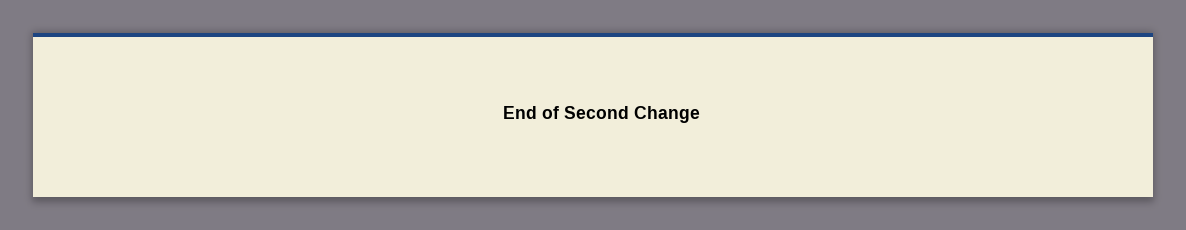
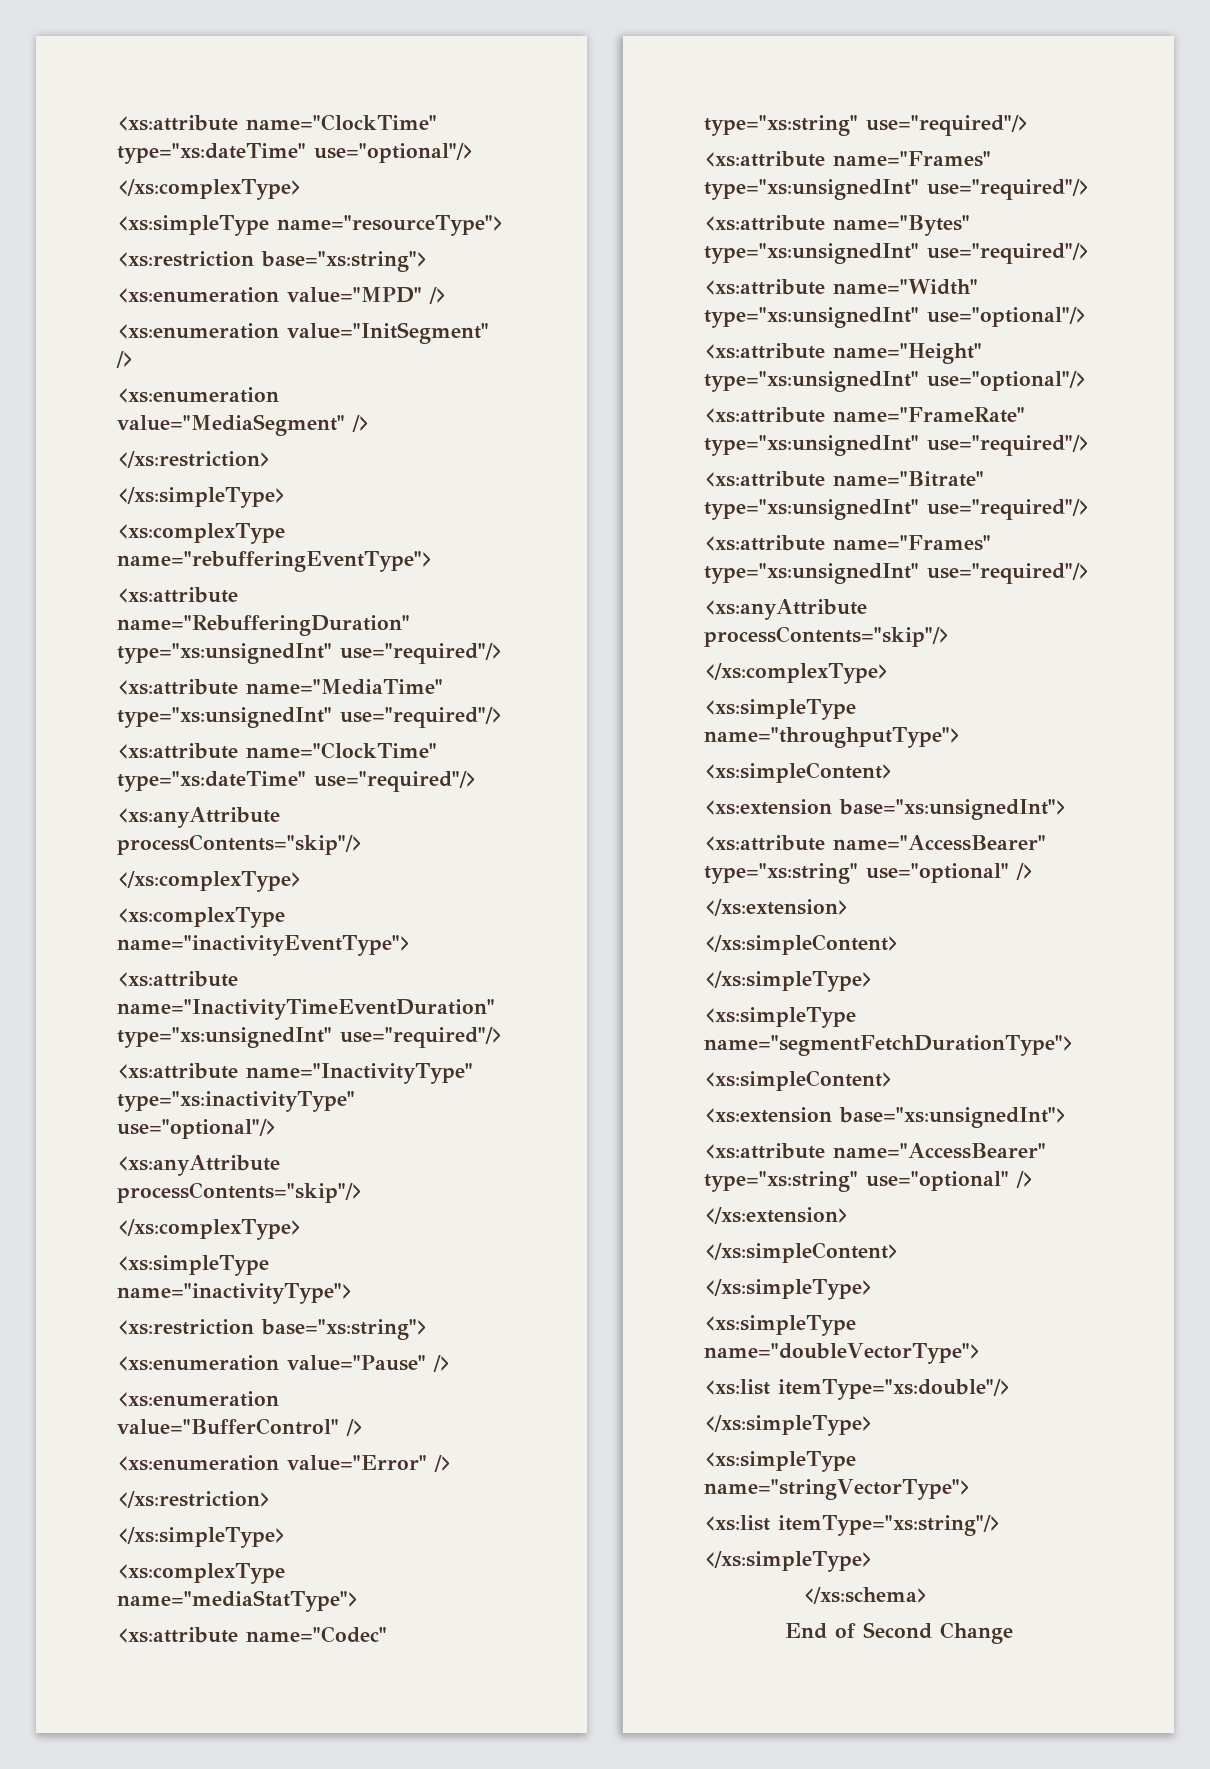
(503, 112) none -> [117,114,437,131] [117,143,474,164] [117,179,302,200] [117,215,504,236] [117,251,428,272] [117,287,447,304] [117,322,489,344] [116,351,134,368] [117,387,279,403] [117,414,370,436] [117,451,271,468] [117,487,286,508] [117,523,285,544] [117,551,433,572] [117,587,238,603] [117,615,410,636] [117,643,503,664] [117,679,443,695] [117,707,503,728] [117,742,437,759] [117,771,477,792] [117,807,280,828] [117,834,363,855] [117,871,302,892] [117,907,285,928] [117,935,411,956] [117,971,238,987] [117,999,495,1020] [117,1027,503,1048] [117,1063,473,1084] [117,1091,355,1112] [117,1119,277,1139] [117,1155,280,1176] [117,1182,363,1203] [117,1219,302,1240] [117,1255,269,1276] [117,1283,353,1304] [117,1319,428,1340] [117,1355,451,1372] [117,1391,279,1407] [117,1418,364,1436] [117,1455,452,1472] [117,1491,271,1508] [117,1527,286,1548] [117,1563,285,1584] [117,1590,359,1612] [117,1626,387,1643] [704,115,1029,136] [704,151,991,167] [704,179,1090,200] [704,215,970,236] [704,243,1090,264] [704,279,978,295] [704,307,1087,328] [704,343,982,364] [704,371,1087,392] [704,407,1025,423] [704,435,1090,456] [704,471,984,487] [704,499,1090,520] [704,535,991,551] [704,563,1090,584] [704,599,867,620] [704,626,950,647] [704,663,889,684] [704,699,856,720] [704,727,961,748] [704,762,893,783] [704,799,1067,820] [704,835,1046,851] [704,863,1034,884] [704,899,849,916] [704,934,899,955] [704,971,873,992] [704,1007,856,1028] [704,1035,1074,1056] [704,1070,893,1091] [704,1107,1067,1128] [704,1143,1046,1159] [704,1171,1034,1192] [704,1207,849,1224] [704,1242,899,1263] [704,1279,873,1300] [704,1315,856,1336] [704,1343,981,1364] [704,1379,1011,1400] [704,1415,873,1436] [704,1451,856,1472] [704,1479,971,1500] [704,1515,1001,1536] [704,1551,873,1572] [803,1587,929,1604] <xs:attribute name="ClockTime" type="xs:dateTime" use="optional"/> // </xs:complexType> // <xs:simpleType name="resourceType"> // <xs:restriction base="xs:string"> // <xs:enumeration value="MPD" /> // <xs:enumeration value="InitSegment" /> // <xs:enumeration value="MediaSegment" /> // </xs:restriction> // </xs:simpleType> // <xs:complexType name="rebufferingEventType"> // <xs:attribute name="RebufferingDuration" type="xs:unsignedInt" use="required"/> // <xs:attribute name="MediaTime" type="xs:unsignedInt" use="required"/> // <xs:attribute name="ClockTime" type="xs:dateTime" use="required"/> // <xs:anyAttribute processContents="skip"/> // </xs:complexType> // <xs:complexType name="inactivityEventType"> // <xs:attribute name="InactivityTimeEventDuration" type="xs:unsignedInt" use="required"/> // <xs:attribute name="InactivityType" type="xs:inactivityType" use="optional"/> // <xs:anyAttribute processContents="skip"/> // </xs:complexType> // <xs:simpleType name="inactivityType"> // <xs:restriction base="xs:string"> // <xs:enumeration value="Pause" /> // <xs:enumeration value="BufferControl" /> // <xs:enumeration value="Error" /> // </xs:restriction> // </xs:simpleType> // <xs:complexType name="mediaStatType"> // <xs:attribute name="Codec" type="xs:string" use="required"/> // <xs:attribute name="Frames" type="xs:unsignedInt" use="required"/> // <xs:attribute name="Bytes" type="xs:unsignedInt" use="required"/> // <xs:attribute name="Width" type="xs:unsignedInt" use="optional"/> // <xs:attribute name="Height" type="xs:unsignedInt" use="optional"/> // <xs:attribute name="FrameRate" type="xs:unsignedInt" use="required"/> // <xs:attribute name="Bitrate" type="xs:unsignedInt" use="required"/> // <xs:attribute name="Frames" type="xs:unsignedInt" use="required"/> // <xs:anyAttribute processContents="skip"/> // </xs:complexType> // <xs:simpleType name="throughputType"> // <xs:simpleContent> // <xs:extension base="xs:unsignedInt"> // <xs:attribute name="AccessBearer" type="xs:string" use="optional" /> // </xs:extension> // </xs:simpleContent> // </xs:simpleType> // <xs:simpleType name="segmentFetchDurationType"> // <xs:simpleContent> // <xs:extension base="xs:unsignedInt"> // <xs:attribute name="AccessBearer" type="xs:string" use="optional" /> // </xs:extension> // </xs:simpleContent> // </xs:simpleType> // <xs:simpleType name="doubleVectorType"> // <xs:list itemType="xs:double"/> // </xs:simpleType> // <xs:simpleType name="stringVectorType"> // <xs:list itemType="xs:string"/> // </xs:simpleType> // </xs:schema> //

